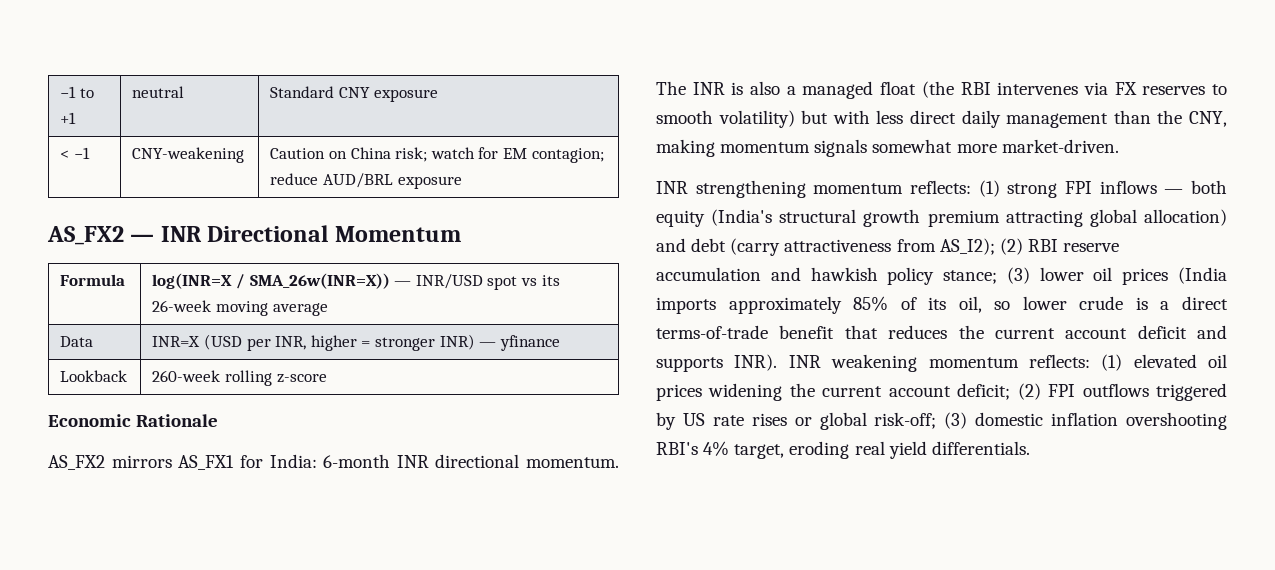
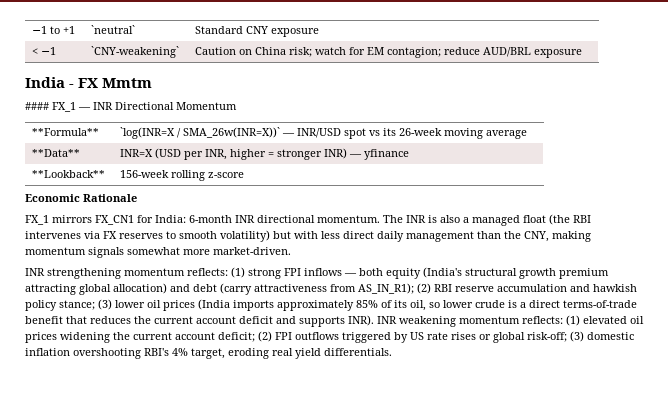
[132,86,185,98] neutral -> [91,25,136,34] `neutral`
[132,147,245,163] CNY-weakening -> [91,46,180,58] `CNY-weakening`
[47,226,124,245] AS_FX2 -> [25,77,153,88] [25,102,76,112] India - FX Mmtm // #### FX_1
[60,274,126,286] [152,273,390,289] Formula | log(INR=X / SMA_26w(INR=X)) -> [32,128,100,136] [120,127,281,139] **Formula** | `log(INR=X / SMA_26w(INR=X))`
[60,336,94,347] Data -> [32,149,81,157] **Data**
[60,370,128,382] [152,370,221,382] Lookback | 260-week -> [32,170,106,178] [120,170,170,178] **Lookback** | 156-week
[48,455,235,470] AS_FX2 mirrors AS_FX1 -> [25,215,134,225] FX_1 mirrors FX_CN1
[939,238,995,255] AS_I2); -> [358,283,414,294] AS_IN_R1);

